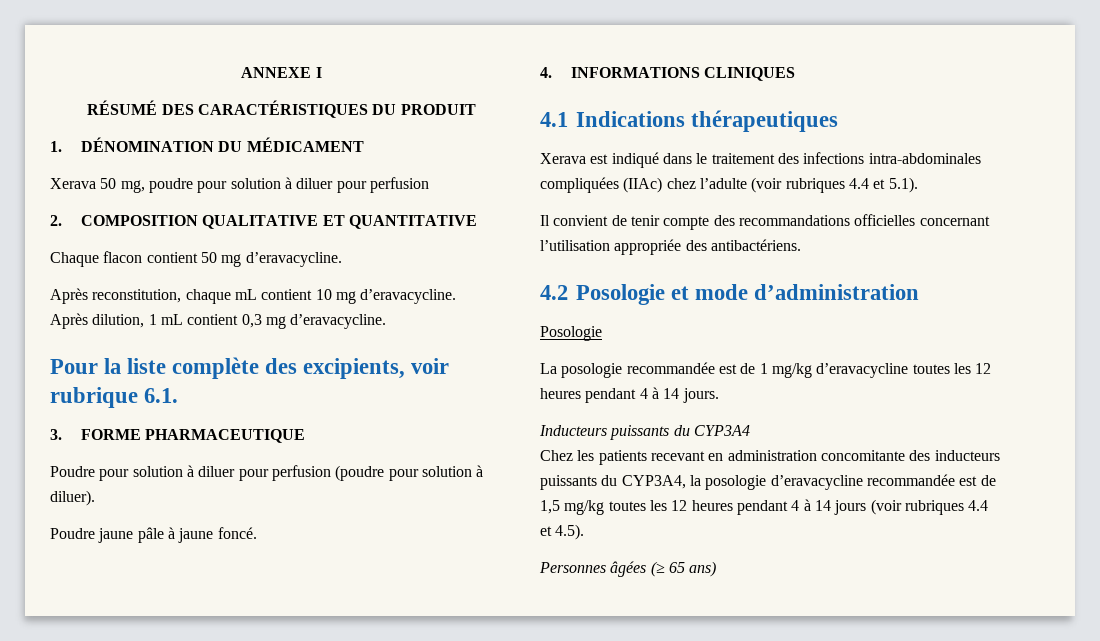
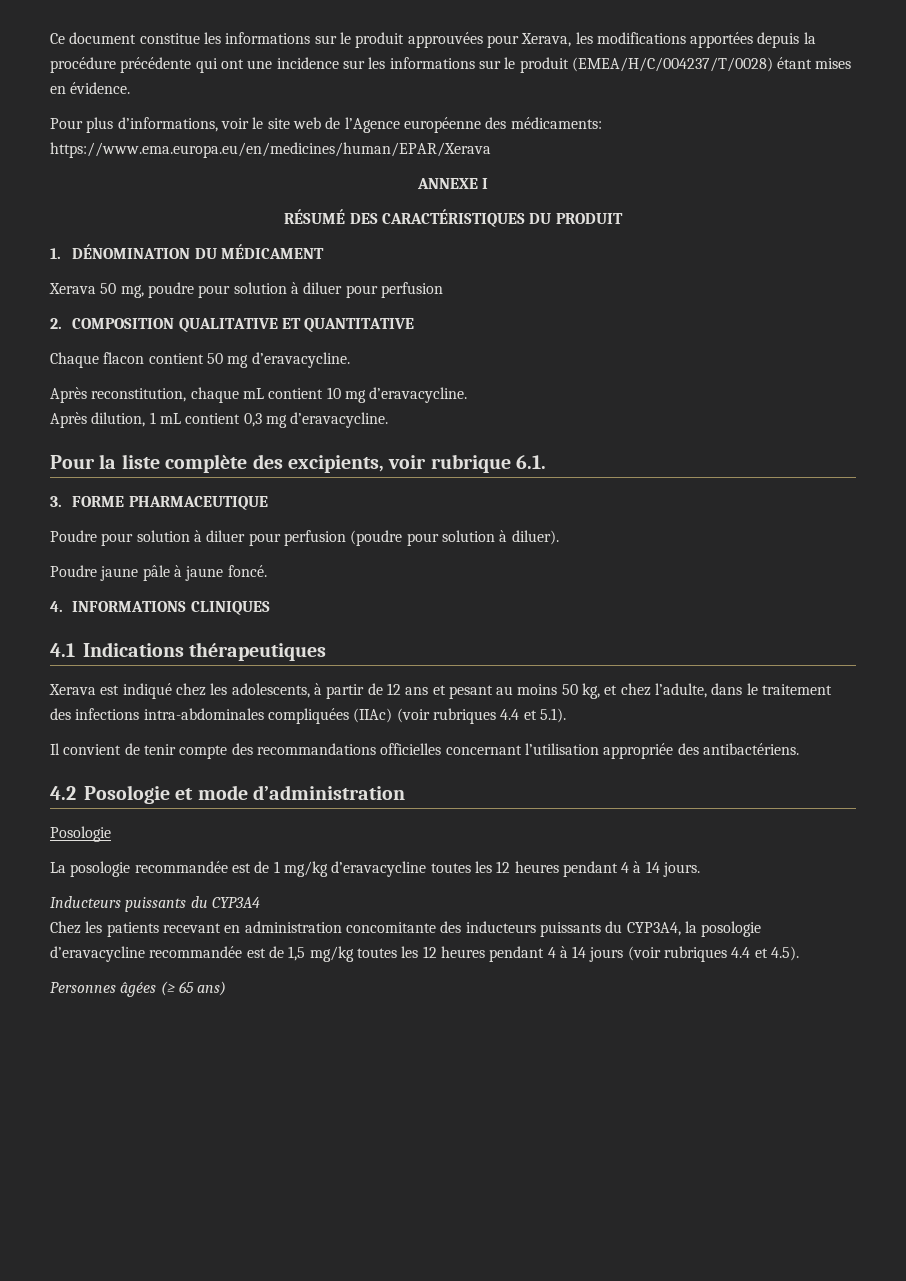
(241, 72) none -> [50,32,816,48] [50,57,852,73] [50,82,131,94] [50,117,602,133] [50,142,491,158] Ce document constitue les informations sur le produit approuvées pour Xerava, les modifications apportées depuis la procédure précédente qui ont une incidence sur les informations sur le produit (EMEA/H/C/004237/T/0028) étant mises en évidence. // Pour plus d’informations, voir le site web de l’Agence européenne des médicaments: https://www.ema.europa.eu/en/medicines/human/EPAR/Xerava //
(659, 160) none -> [175,683,708,699] chez les adolescents, à partir de 12 ans et pesant au moins 50 kg, et chez l’adulte,
[666,178,747,189] chez l’adulte -> (393, 715) none

